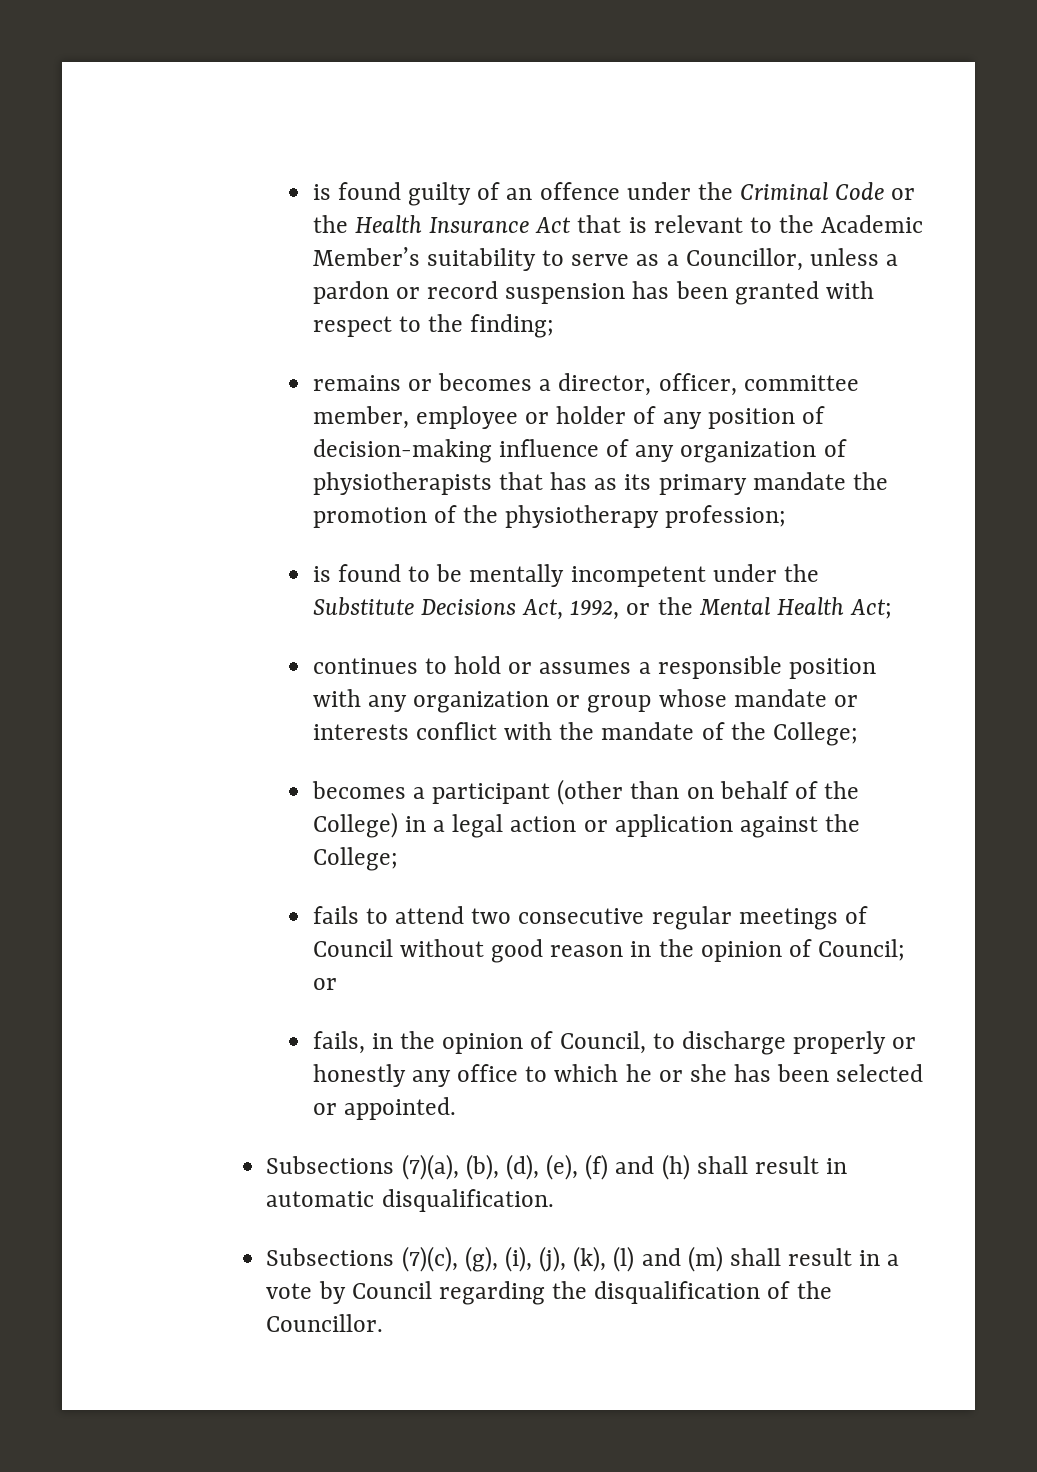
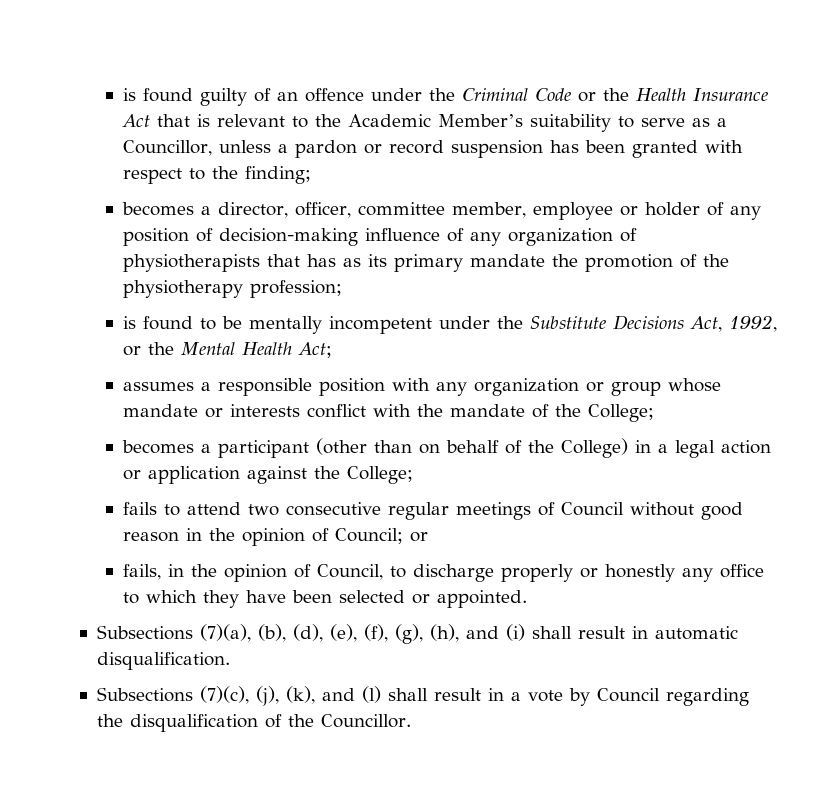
[312,375,432,391] remains or -> (311, 175) none
[312,656,533,674] continues to hold or -> (332, 350) none
[625,1064,771,1082] he or she has -> [202,590,286,608] they have
[585,1154,690,1180] (f) and (h) -> [363,624,525,644] (f), (g), (h), and (i)
[464,1246,723,1272] (g), (i), (j), (k), (l) and (m) -> [255,686,381,706] (j), (k), and (l)

